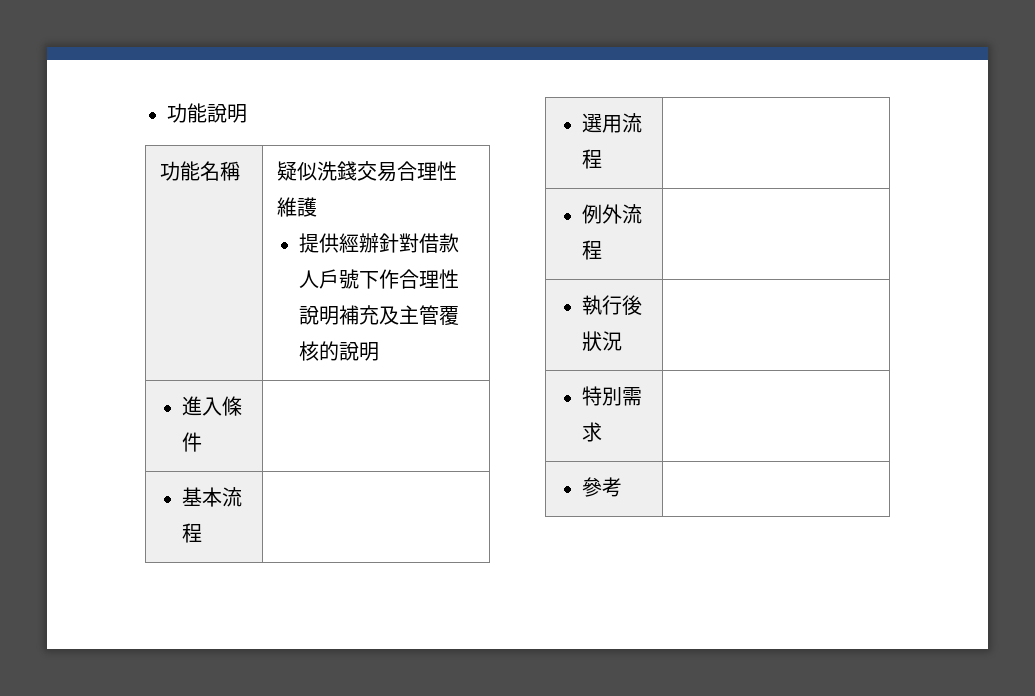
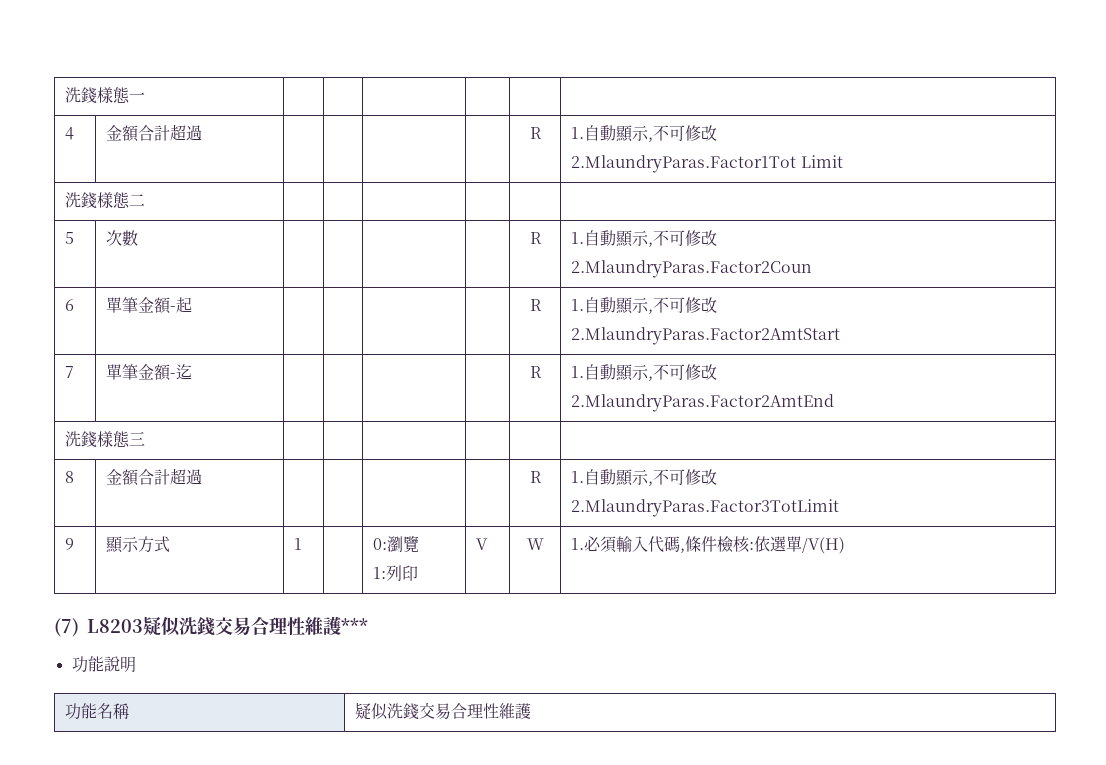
(167, 113) none -> [65,87,146,104] [65,127,75,140] [106,124,203,142] [529,127,542,139] [571,125,718,142] [571,155,843,173] [65,192,146,209] [65,232,75,244] [106,230,139,246] [529,232,542,244] [571,230,718,247] [571,260,813,278] [65,299,75,311] [106,297,193,314] [529,299,542,311] [571,297,718,314] [571,327,841,345] [65,366,75,378] [106,364,193,381] [529,366,542,378] [571,364,718,381] [571,394,835,412] [65,431,146,448] [65,471,75,483] [106,468,203,486] [529,471,542,483] [571,469,718,486] [571,499,840,517] [65,538,75,550] [105,536,171,553] [294,538,303,550] [373,536,420,553] [373,565,419,581] [476,538,489,550] [526,538,544,550] [571,536,846,554] [54,616,368,637] 洗錢樣態一 | | | | | | // 4 | 金額合計超過 | | | | | R | 1.自動顯示,不可修改 // 2.MlaundryParas.Factor1Tot Limit // 洗錢樣態二 | | | | | | // 5 | 次數 | | | | | R | 1.自動顯示,不可修改 // 2.MlaundryParas.Factor2Coun // 6 | 單筆金額-起 | | | | | R | 1.自動顯示,不可修改 // 2.MlaundryParas.Factor2AmtStart // 7 | 單筆金額-迄 | | | | | R | 1.自動顯示,不可修改 // 2.MlaundryParas.Factor2AmtEnd // 洗錢樣態三 | | | | | | // 8 | 金額合計超過 | | | | | R | 1.自動顯示,不可修改 // 2.MlaundryParas.Factor3TotLimit // 9 | 顯示方式 | 1 | | 0:瀏覽 // 1:列印 | V | W | 1.必須輸入代碼,條件檢核:依選單/V(H) // (7) L8203疑似洗錢交易合理性維護*** //
[299,233,460,253] [299,269,460,289] [299,305,460,325] [299,341,380,361] [182,396,243,416] [182,432,203,452] [182,487,243,507] [182,523,203,543] [582,113,643,133] [582,149,603,169] [582,204,643,224] [582,240,603,260] [582,295,643,315] [582,331,623,352] [582,386,643,406] [582,422,603,442] [582,477,623,497] // 提供經辦針對借款人戶號下作合理性說明補充及主管覆核的說明 // 進入條件 | // 基本流程 | // 選用流程 | // 例外流程 | // 執行後狀況 | // 特別需求 | // 參考 | -> (532, 711) none

